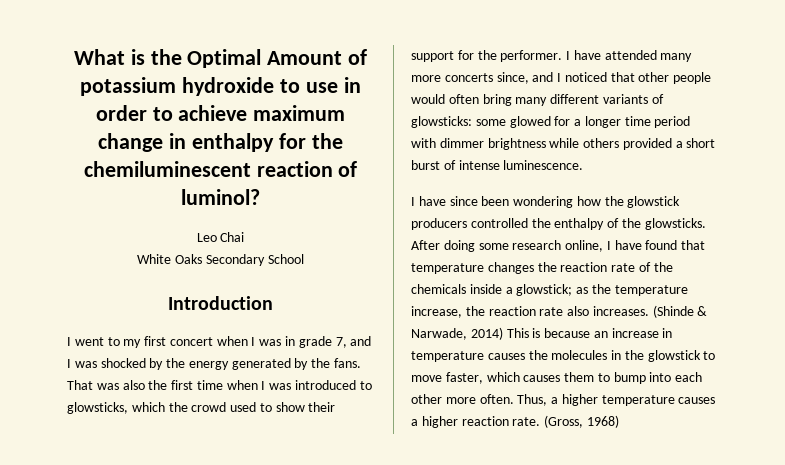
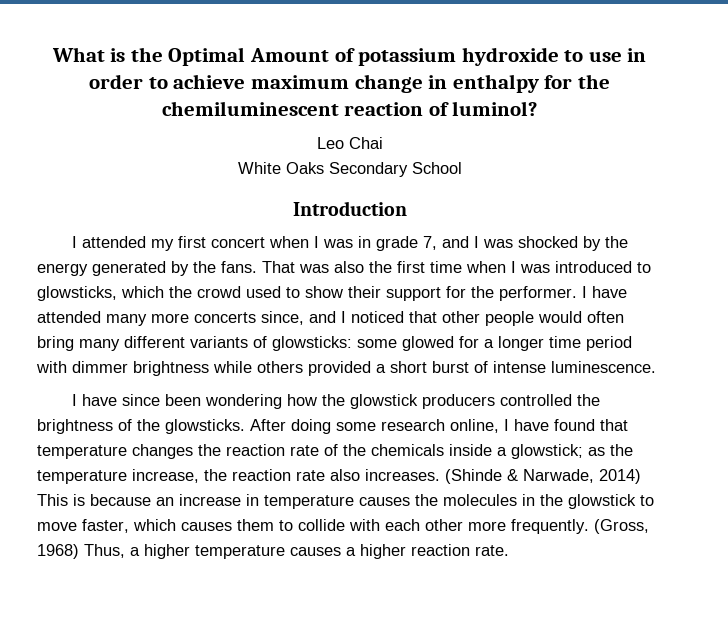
[74,337,120,346] went to -> [81,236,146,248] attended
[554,218,605,230] enthalpy -> [37,419,113,434] brightness
[613,372,672,384] bump into -> [298,519,380,531] collide with
[479,394,514,404] often. -> [511,519,649,534] [37,544,79,559] frequently. (Gross, 1968)
[544,415,619,428] (Gross, 1968) -> (509, 550) none

